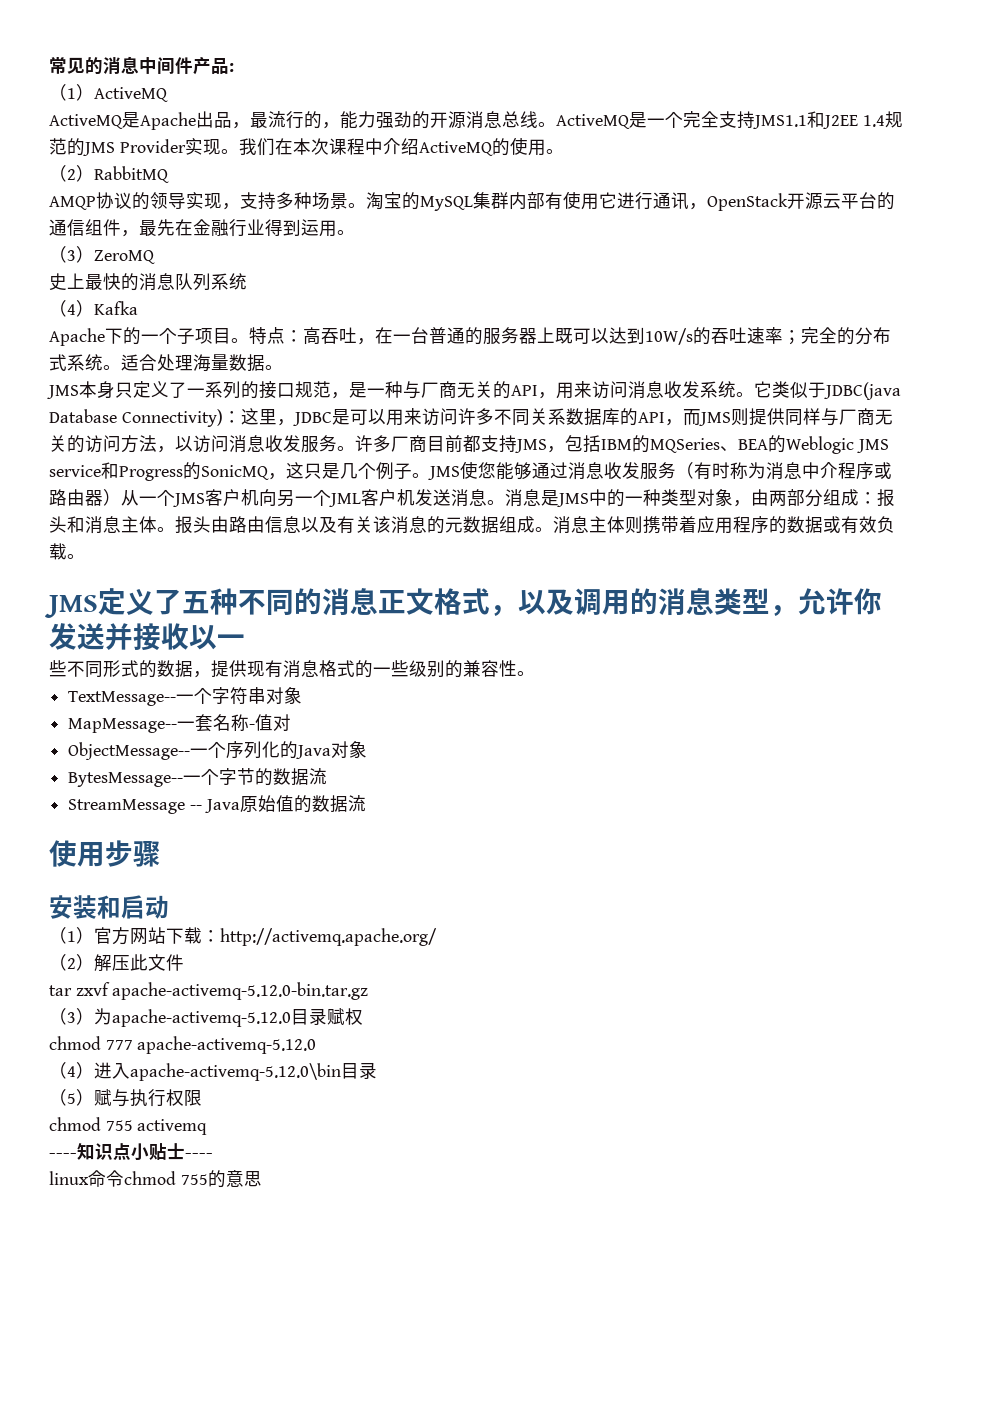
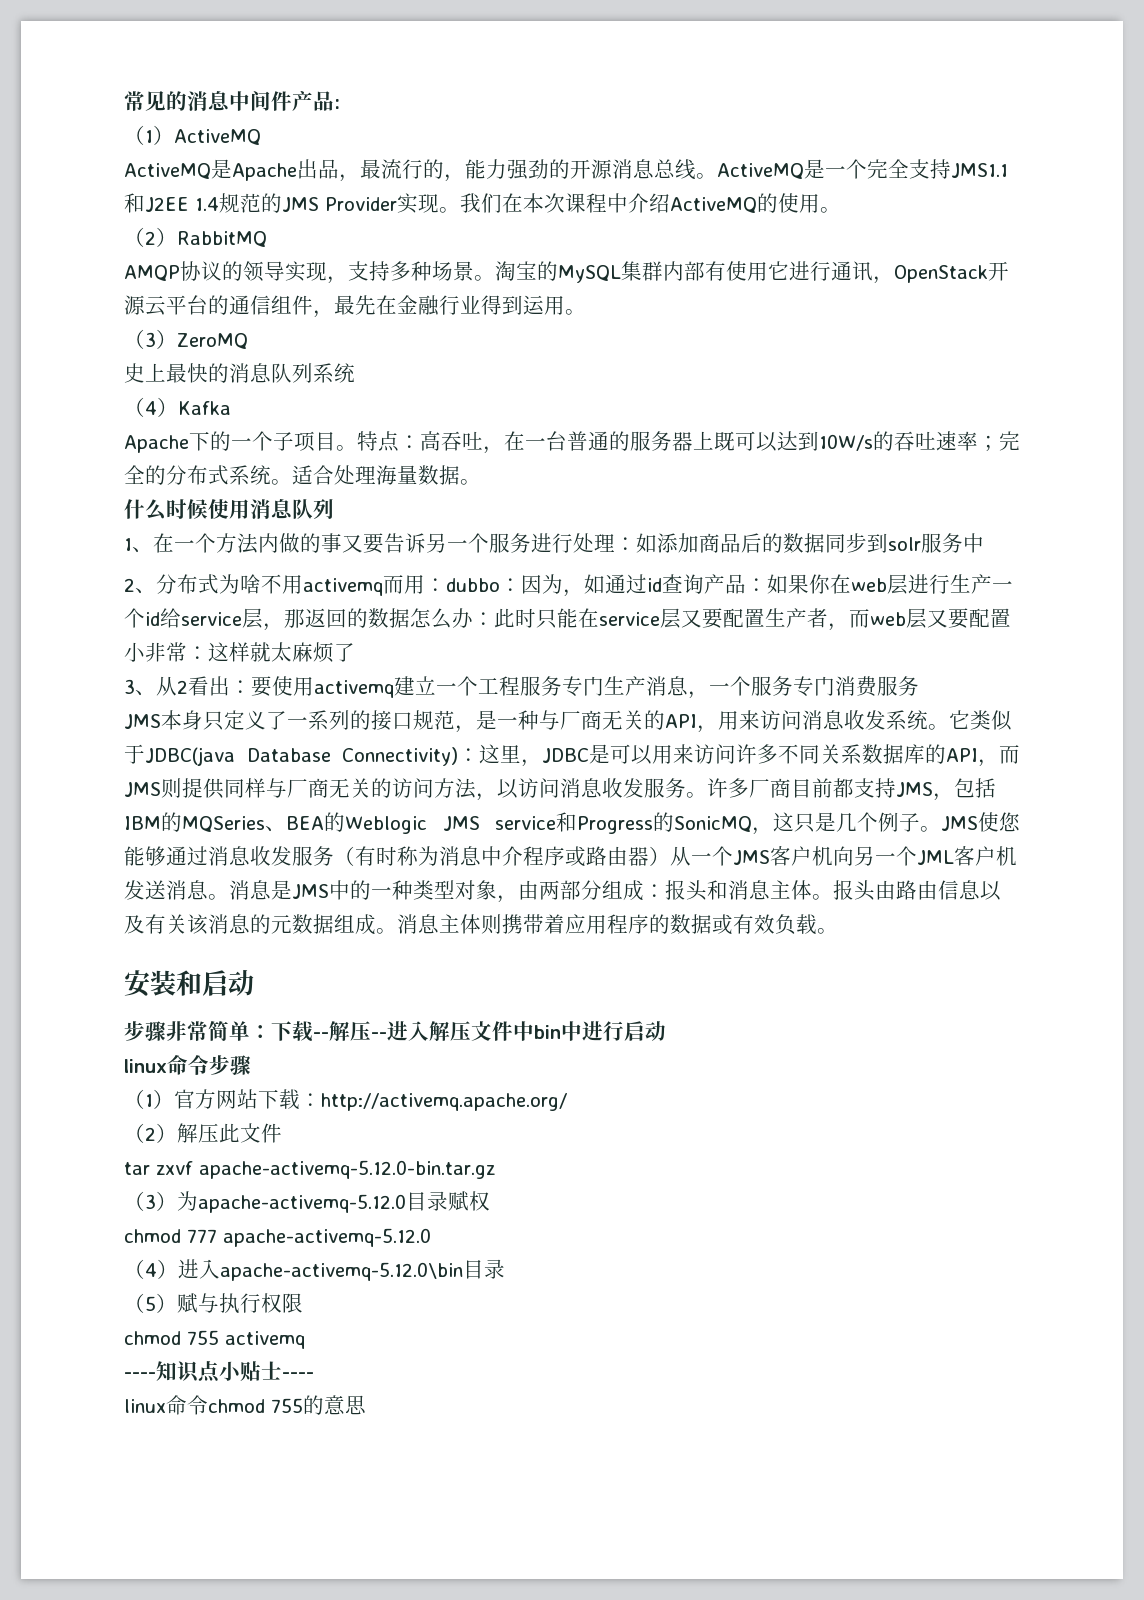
(283, 367) none -> [124,499,334,521] [124,533,984,554] [124,574,1013,597] [124,608,1011,631] [124,642,355,663] [124,676,919,699] // 什么时候使用消息队列 // 1、在一个方法内做的事又要告诉另一个服务进行处理：如添加商品后的数据同步到solr服务中 // 2、分布式为啥不用activemq而用：dubbo：因为，如通过id查询产品：如果你在web层进行生产一个id给service层，那返回的数据怎么办：此时只能在service层又要配置生产者，而web层又要配置小非常：这样就太麻烦了 // 3、从2看出：要使用activemq建立一个工程服务专门生产消息，一个服务专门消费服务
[45,588,882,618] [49,623,245,651] [49,660,535,678] [68,687,303,706] [68,714,292,733] [68,741,368,760] [68,768,328,787] [68,795,366,814] [49,840,161,867] [49,895,169,919] JMS定义了五种不同的消息正文格式，以及调用的消息类型，允许你发送并接收以一 // 些不同形式的数据，提供现有消息格式的一些级别的兼容性。 // TextMessage--一个字符串对象 // MapMessage--一套名称-值对 // ObjectMessage--一个序列化的Java对象 // BytesMessage--一个字节的数据流 // StreamMessage -- Java原始值的数据流 // 使用步骤 // 安装和启动 -> [124,969,254,997] [124,1021,666,1042] [124,1055,251,1075] 安装和启动 // 步骤非常简单：下载--解压--进入解压文件中bin中进行启动 // linux命令步骤

